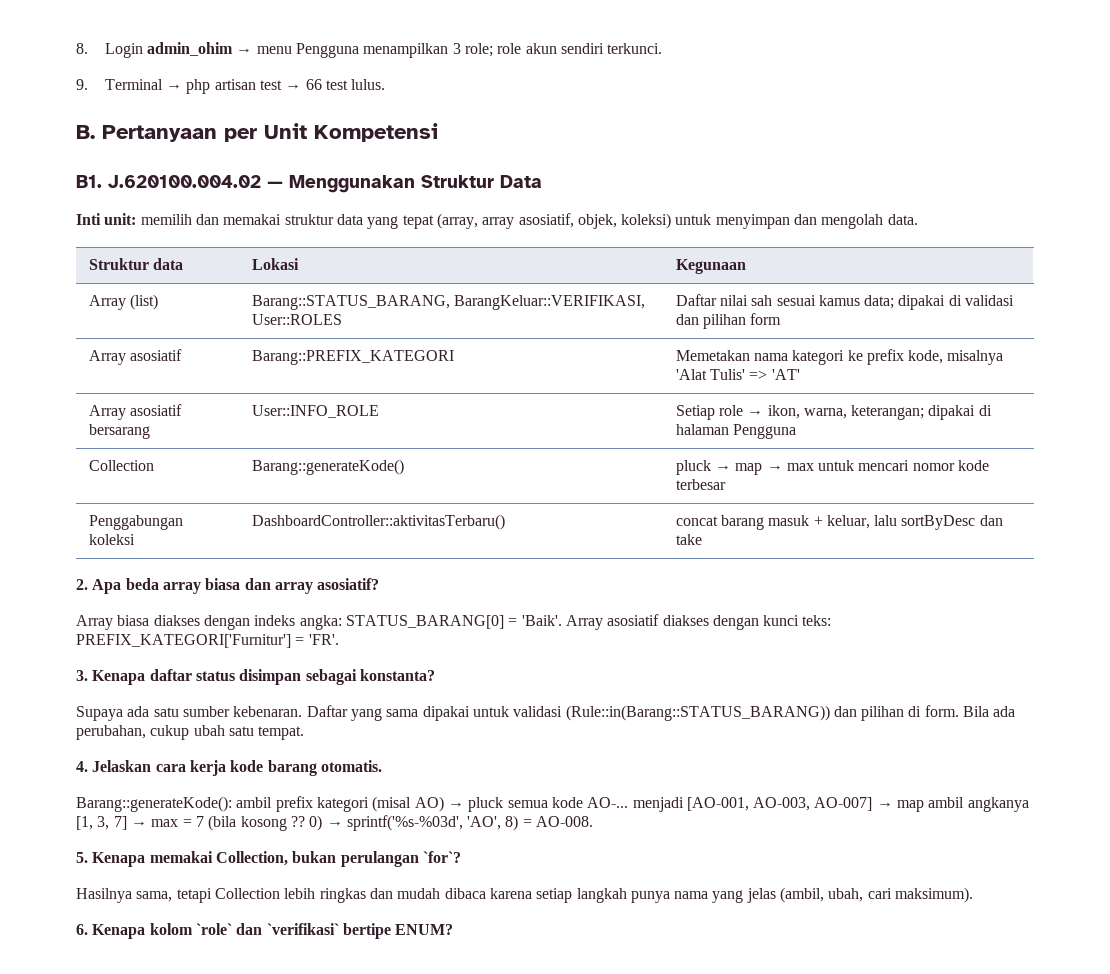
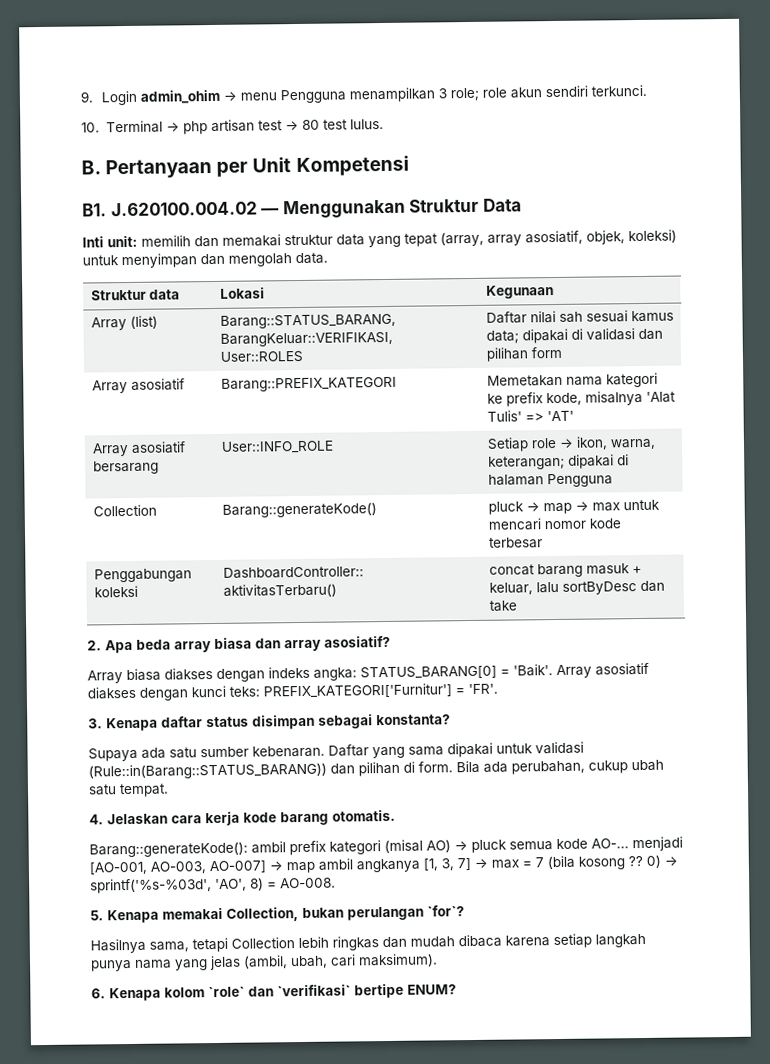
[76,43,88,54] 8. -> [80,91,93,103] 9.
[76,79,88,90] 9. -> [81,122,100,133] 10.
[305,79,322,90] 66 -> [301,119,320,130] 80

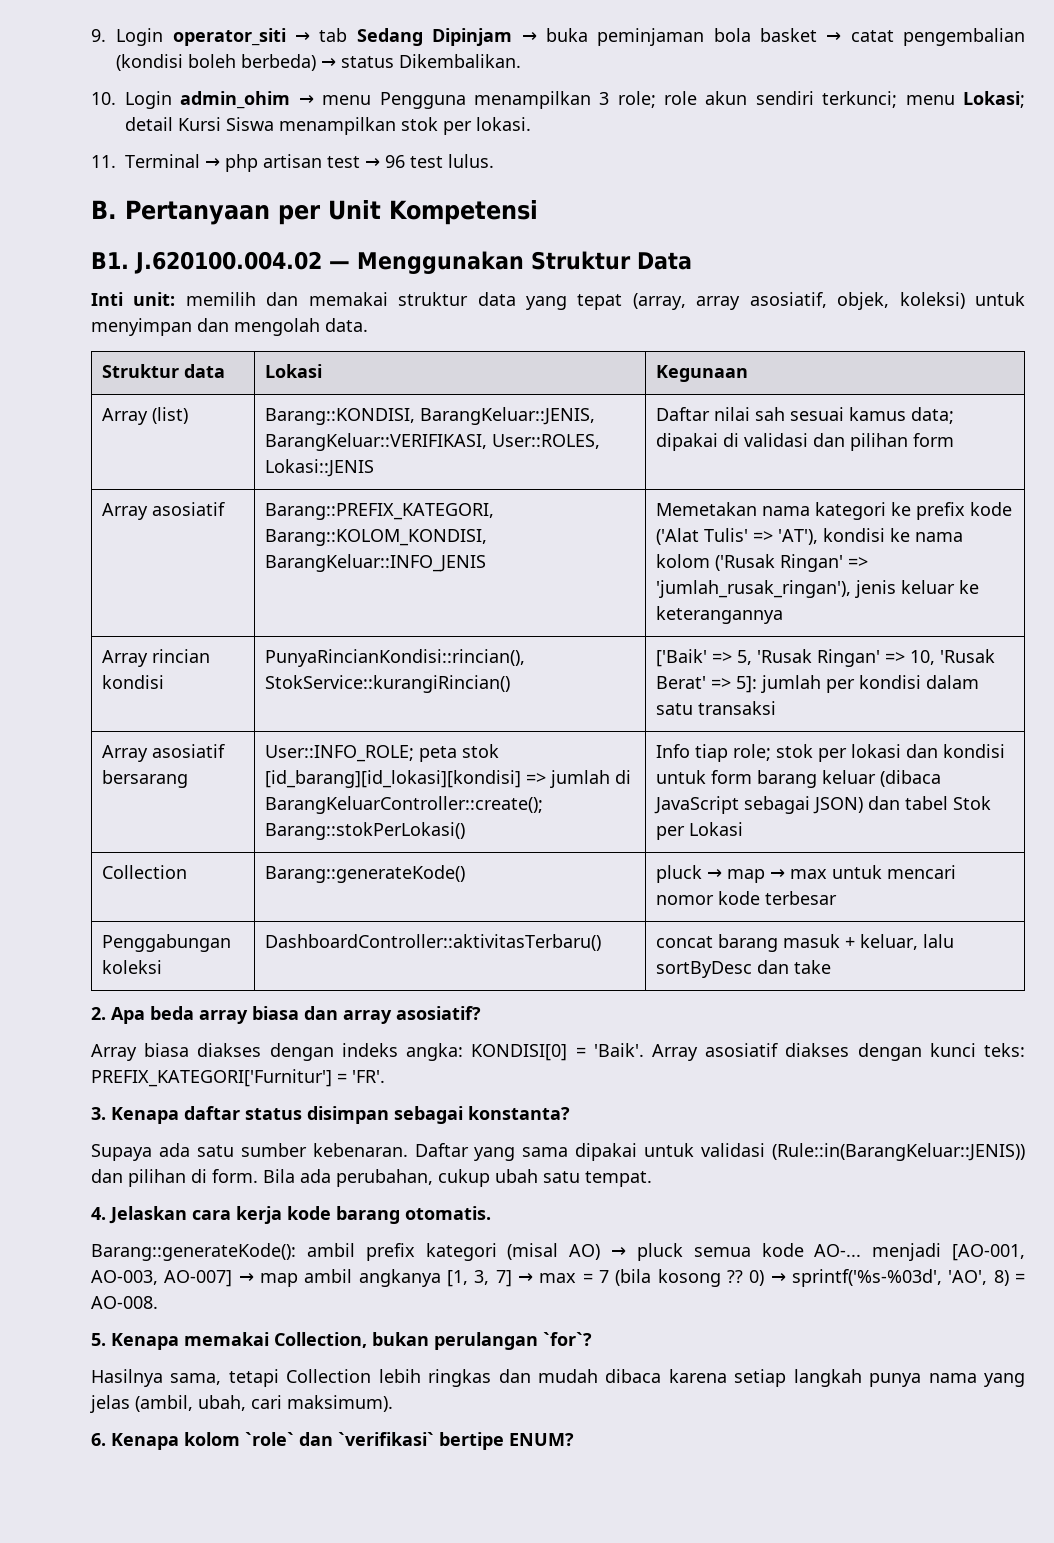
(137, 98) none -> [172,28,1025,46] [116,54,522,71] [91,91,172,109] operator_siti → tab Sedang Dipinjam → buka peminjaman bola basket → catat pengembalian (kondisi boleh berbeda) → status Dikembalikan. // 10. Login
[590,84,647,97] [81,122,100,133] terkunci. // 10. -> [822,91,1025,108] [125,117,531,135] [91,155,116,168] terkunci; menu Lokasi; detail Kursi Siswa menampilkan stok per lokasi. // 11.
[301,119,320,130] 80 -> [385,155,405,168] 96
[219,313,396,329] [219,331,393,347] [219,350,304,363] Barang::STATUS_BARANG, BarangKeluar::VERIFIKASI, User::ROLES -> [264,407,595,425] [264,433,600,451] [264,459,374,477] Barang::KONDISI, BarangKeluar::JENIS, BarangKeluar::VERIFIKASI, User::ROLES, Lokasi::JENIS
[220,376,397,392] Barang::PREFIX_KATEGORI -> [264,503,494,520] [264,529,487,546] [264,554,486,572] Barang::PREFIX_KATEGORI, Barang::KOLOM_KONDISI, BarangKeluar::INFO_JENIS
[545,390,676,406] [486,410,574,422] [91,441,186,457] [92,460,159,475] [220,440,334,454] [486,436,656,452] [487,454,629,470] [487,473,613,488] kode, misalnya 'Alat Tulis' => 'AT' // Array asosiatif bersarang | User::INFO_ROLE | Setiap role → ikon, warna, keterangan; dipakai di halaman Pengguna -> [969,502,1012,516] [655,528,963,545] [655,554,868,572] [655,580,979,598] [655,606,783,624] [101,649,210,667] [101,675,164,689] [264,649,525,667] [264,675,510,693] [655,649,995,667] [655,675,979,693] [655,701,776,715] [101,744,225,762] [101,770,188,788] [264,744,499,762] [264,770,631,788] [264,796,543,814] [264,822,465,840] [655,744,1005,762] [655,770,941,788] [653,796,991,814] [655,822,743,840] kode ('Alat Tulis' => 'AT'), kondisi ke nama kolom ('Rusak Ringan' => 'jumlah_rusak_ringan'), jenis keluar ke keterangannya // Array rincian kondisi | PunyaRincianKondisi::rincian(), StokService::kurangiRincian() | ['Baik' => 5, 'Rusak Ringan' => 10, 'Rusak Berat' => 5]: jumlah per kondisi dalam satu transaksi // Array asosiatif bersarang | User::INFO_ROLE; peta stok [id_barang][id_lokasi][kondisi] => jumlah di BarangKeluarController::create(); Barang::stokPerLokasi() | Info tiap role; stok per lokasi dan kondisi untuk form barang keluar (dibaca JavaScript sebagai JSON) dan tabel Stok per Lokasi
[360,665,497,680] STATUS_BARANG[0] -> [471,1044,568,1061] KONDISI[0]
[88,762,327,780] (Rule::in(Barang::STATUS_BARANG)) -> [772,1143,1025,1161] (Rule::in(BarangKeluar::JENIS))

